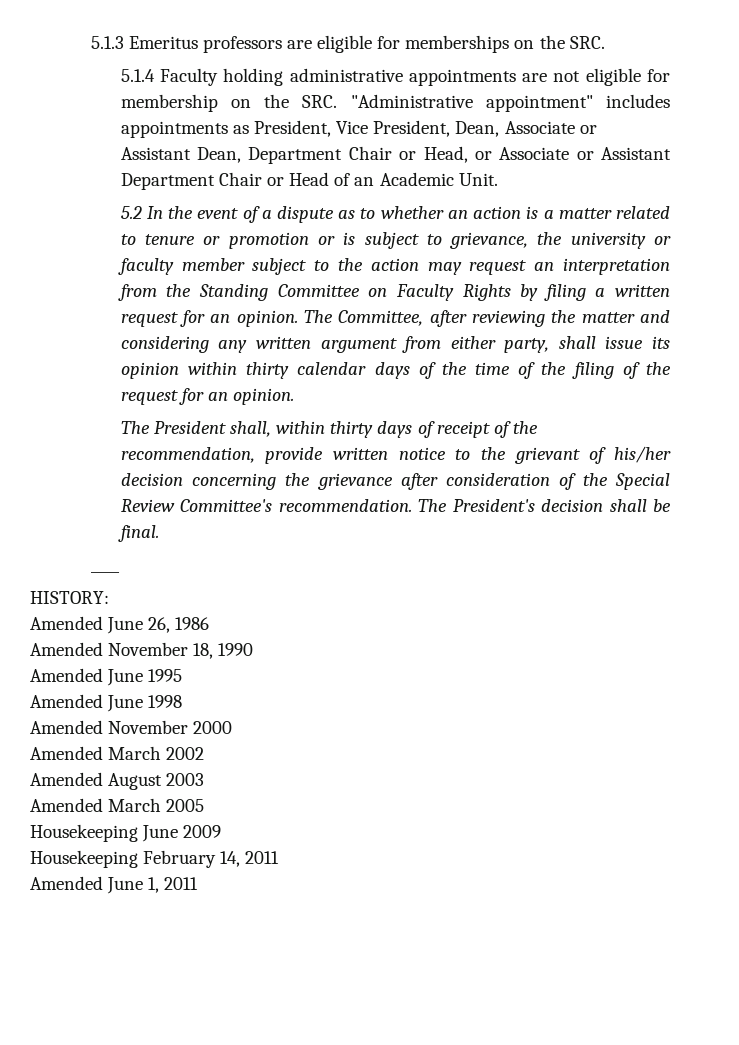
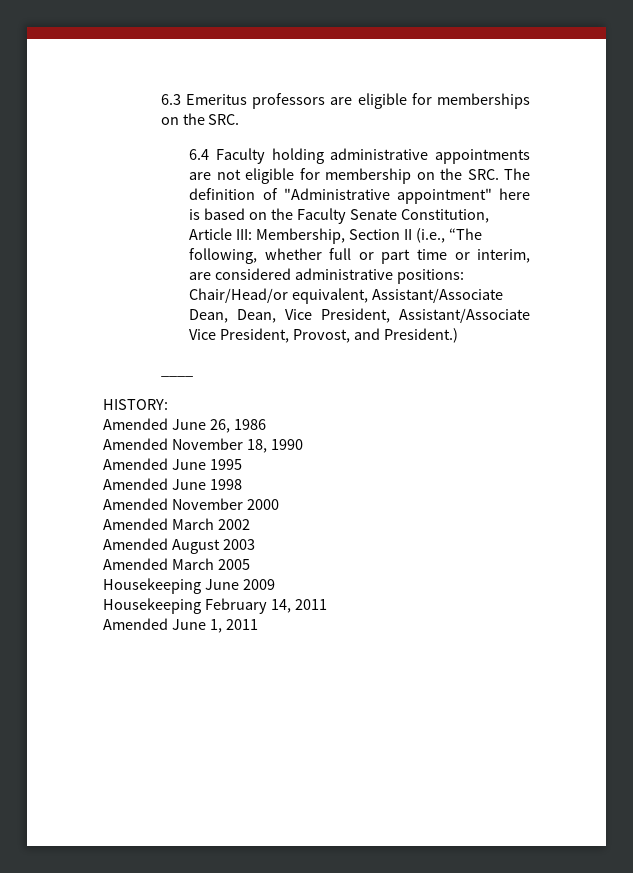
[90,36,124,49] 5.1.3 -> [160,94,181,105] 6.3
[120,69,155,82] 5.1.4 -> [189,149,210,160] 6.4
[350,94,671,112] [120,120,597,138] [120,146,671,164] [120,172,498,190] [120,206,671,223] [120,232,671,249] [117,258,671,275] [117,284,670,301] [120,310,671,327] [120,336,670,353] [120,362,672,379] [120,388,295,405] [120,421,538,438] [120,446,672,464] [120,473,671,490] [120,499,671,512] [117,525,159,542] "Administrative appointment" includes appointments as President, Vice President, Dean, Associate or Assistant Dean, Department Chair or Head, or Associate or Assistant Department Chair or Head of an Academic Unit. // 5.2 In the event of a dispute as to whether an action is a matter related to tenure or promotion or is subject to grievance, the university or faculty member subject to the action may request an interpretation from the Standing Committee on Faculty Rights by filing a written request for an opinion. The Committee, after reviewing the matter and considering any written argument from either party, shall issue its opinion within thirty calendar days of the time of the filing of the request for an opinion. // The President shall, within thirty days of receipt of the recommendation, provide written notice to the grievant of his/her decision concerning the grievance after consideration of the Special Review Committee's recommendation. The President's decision shall be final. -> [504,168,530,180] [189,188,530,204] [189,208,489,224] [189,228,482,244] [189,248,531,264] [189,268,465,284] [189,288,504,304] [189,308,530,323] [189,328,459,343] The definition of "Administrative appointment" here is based on the Faculty Senate Constitution, Article III: Membership, Section II (i.e., “The following, whether full or part time or interim, are considered administrative positions: Chair/Head/or equivalent, Assistant/Associate Dean, Dean, Vice President, Assistant/Associate Vice President, Provost, and President.)

